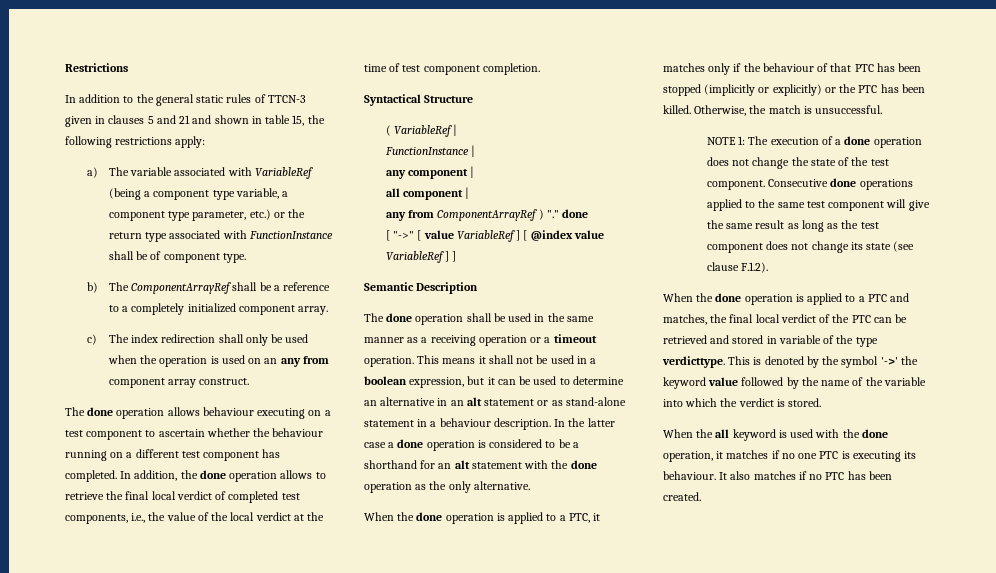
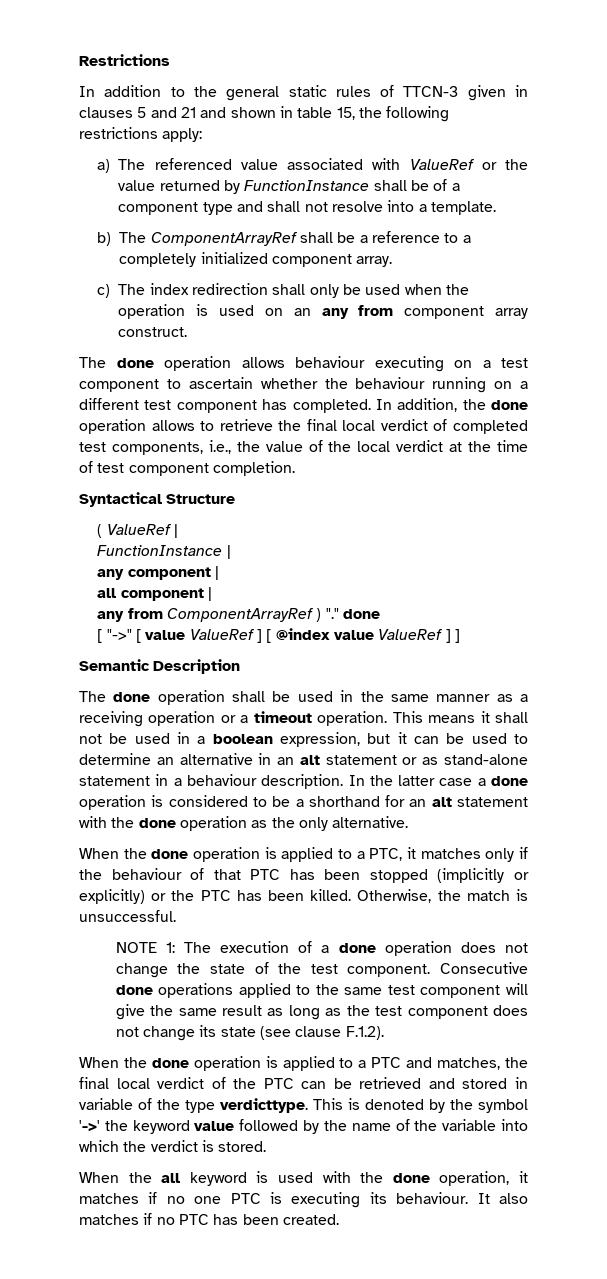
[130,167,313,179] [108,188,289,200] [108,209,306,221] [108,230,333,242] [108,251,246,263] variable associated with VariableRef (being a component type variable, a component type parameter, etc.) or the return type associated with FunctionInstance shall be of component type. -> [154,158,528,170] [118,179,460,194] [118,200,496,215] referenced value associated with ValueRef or the value returned by FunctionInstance shall be of a component type and shall not resolve into a template.
[394,125,453,137] VariableRef -> [106,524,171,535] ValueRef
[456,230,515,242] VariableRef -> [189,629,254,640] ValueRef
[385,251,444,263] VariableRef -> [378,629,443,640] ValueRef

